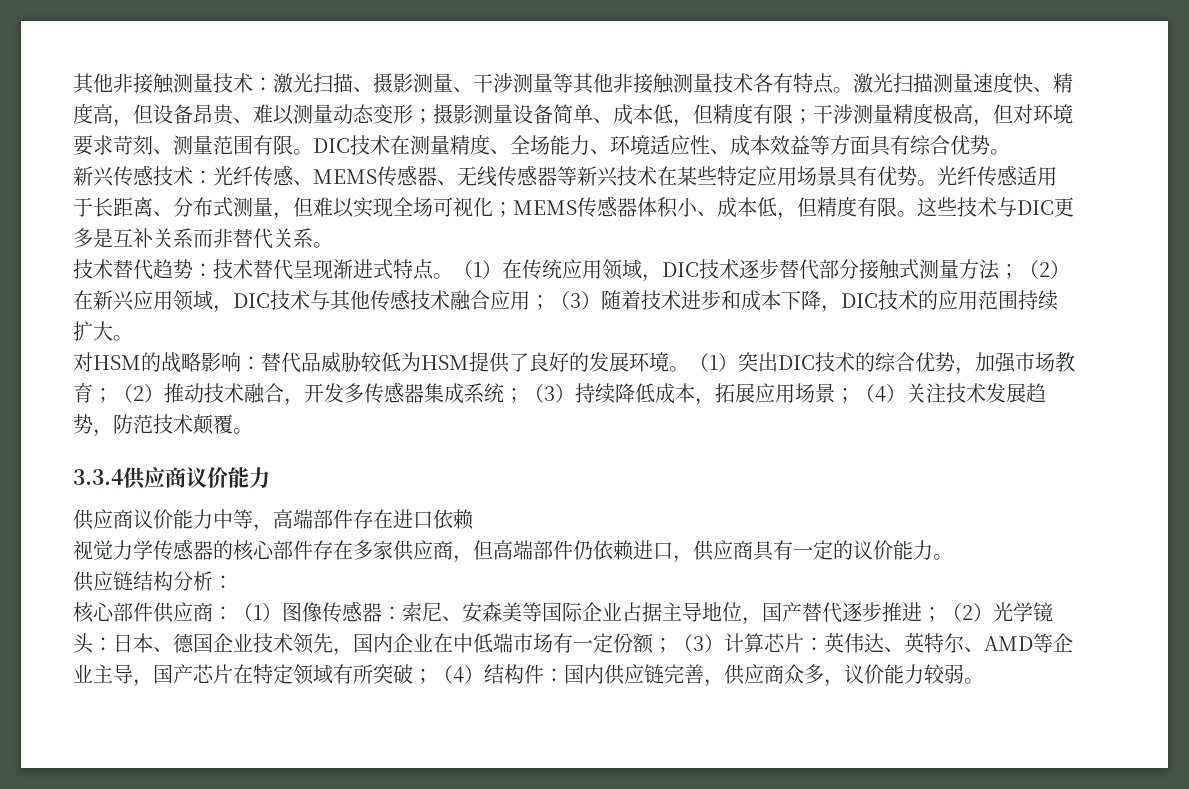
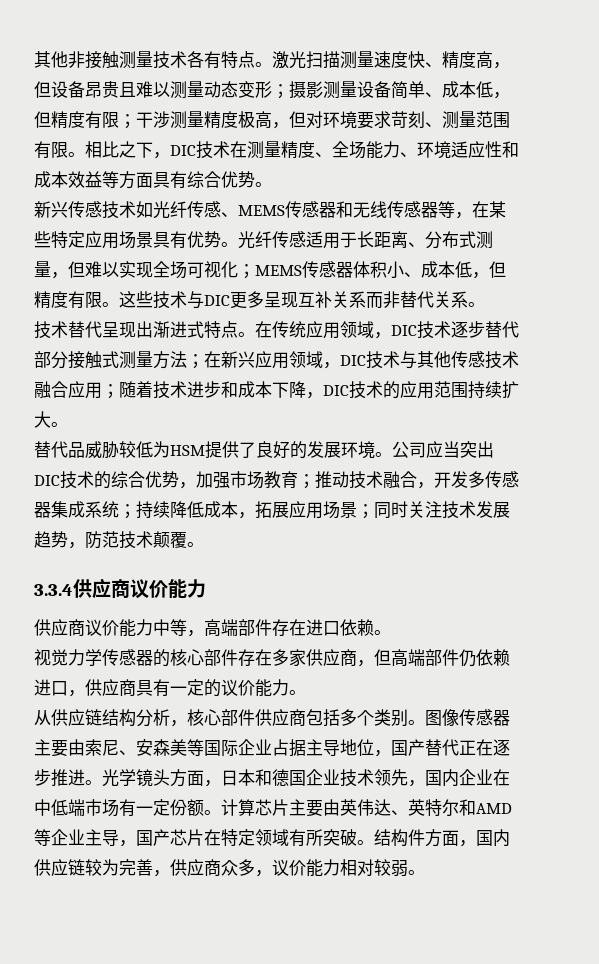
[73,73,753,94] 其他非接触测量技术：激光扫描、摄影测量、干涉测量等其他非接触测量技术 -> [34,51,187,69] 其他非接触测量技术
[233,118,253,123] 、 -> [119,82,136,97] 且
(313, 152) none -> [85,141,170,159] 相比之下，
[710,149,730,154] 、 -> [502,141,519,158] 和
[193,170,213,184] ： -> [136,201,153,218] 如
[437,180,457,185] 、 -> [336,201,353,218] 和
[577,166,657,187] 新兴技术 -> [455,212,472,219] ，
[93,228,113,248] 是 -> [264,292,298,308] 呈现
[153,259,333,280] 趋势：技术替代呈现 -> [102,321,153,338] 呈现出
[453,260,502,279] （1） -> (255, 334) none
[1019,260,1070,279] （2） -> (204, 361) none
[550,291,601,310] （3） -> (119, 391) none
[73,352,261,373] 对HSM的战略影响： -> (68, 424) none
[689,353,738,372] （1） -> [392,441,460,458] 公司应当
[113,384,164,403] （2） -> (315, 481) none
[524,384,575,403] （3） -> (136, 511) none
[855,384,906,403] （4） -> [374,501,408,519] 同时
(474, 519) none -> [374,630,391,635] 。
(953, 557) none -> [34,710,51,726] 从
[213,575,233,589] ： // -> [170,720,187,727] ，
[213,603,282,622] ：（1） -> [306,709,425,727] 包括多个类别。
[382,606,402,620] ： -> [34,739,85,757] 主要由
(842, 612) none -> [459,739,493,756] 正在
[922,602,1053,622] [73,633,173,654] ；（2）光学镜头：日本、 -> [85,769,272,787] 。光学镜头方面，日本和
[653,634,724,653] ；（3） -> [204,810,221,815] 。
[804,637,824,651] ： -> [289,799,340,817] 主要由
[964,647,984,652] 、 -> [459,799,476,816] 和
[413,664,564,684] ；（4）结构件： -> [357,829,476,847] 。结构件方面，
(664, 674) none -> [85,859,119,876] 较为
(924, 674) none -> [340,859,374,876] 相对

